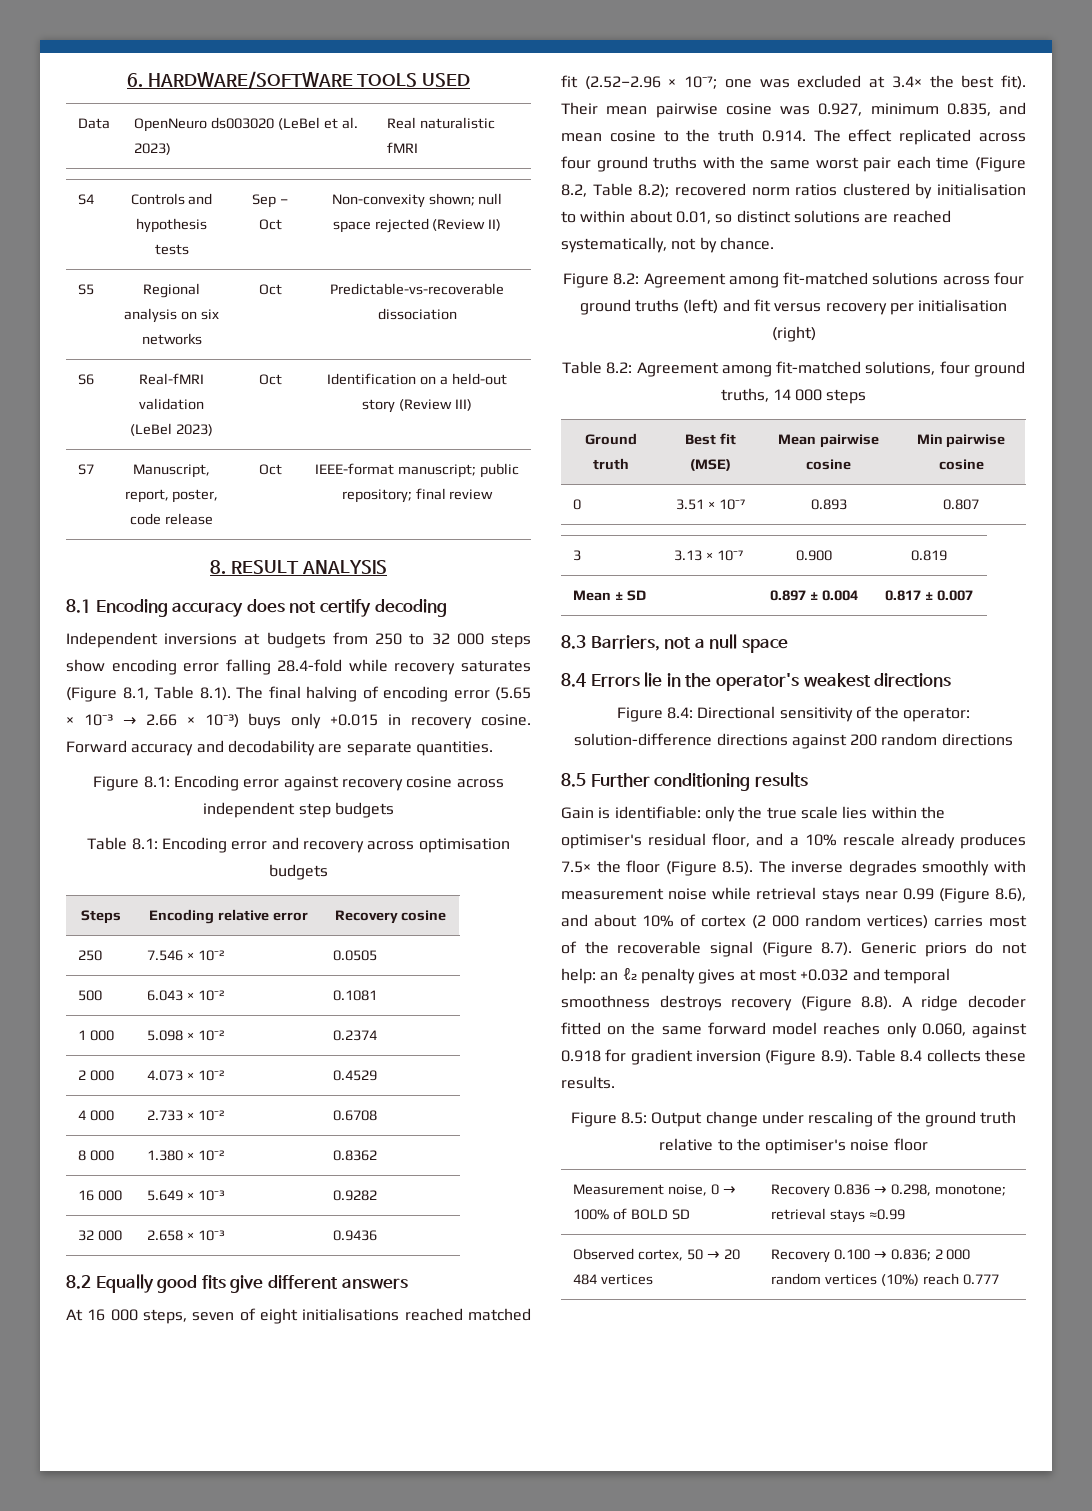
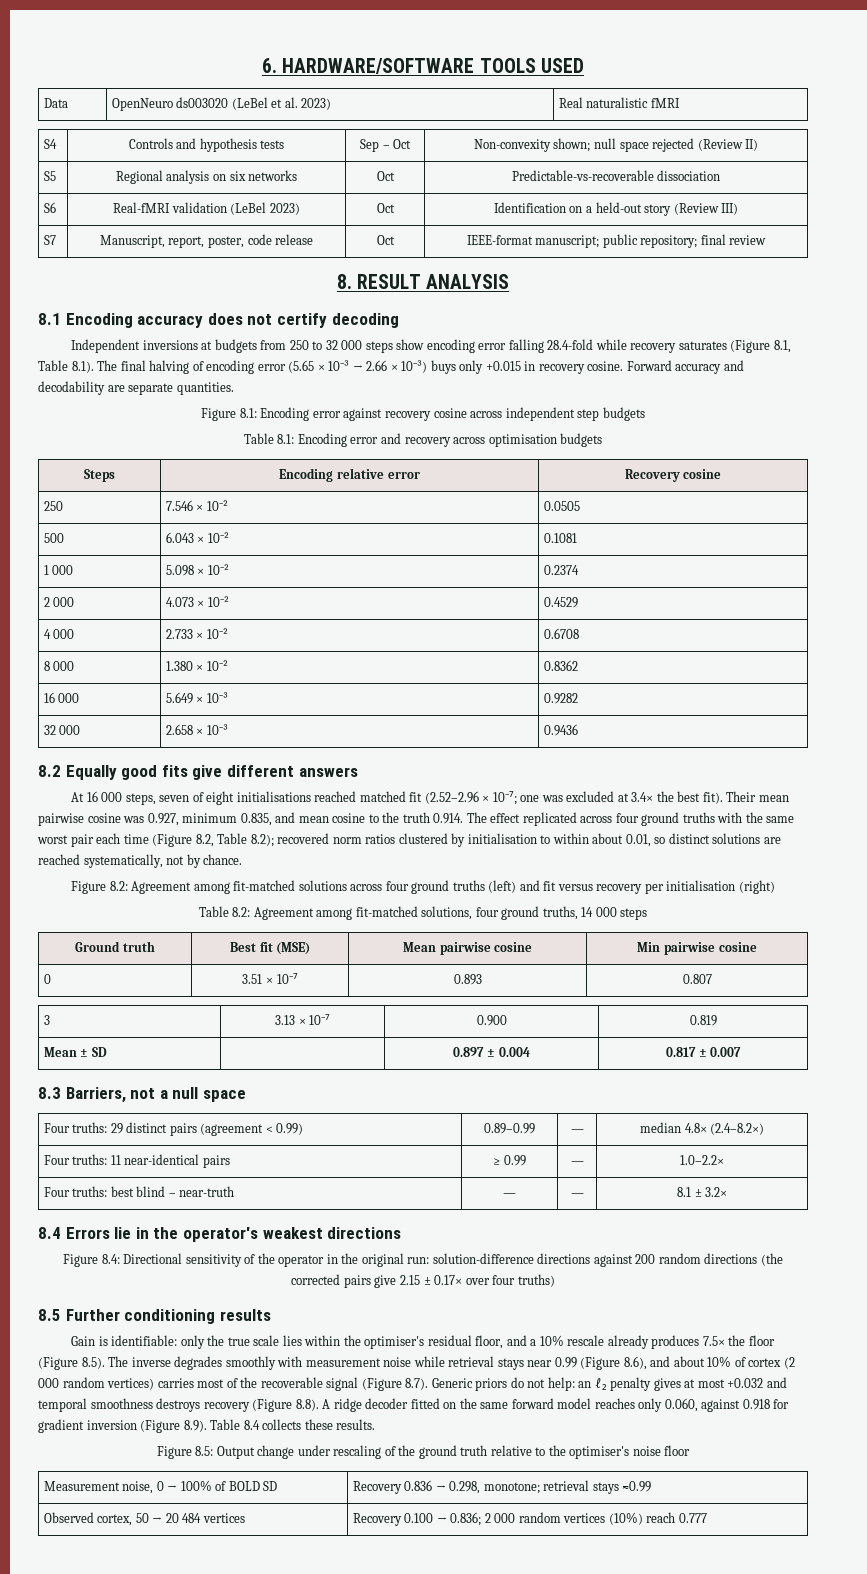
(788, 645) none -> [43,1122,304,1136] [484,1123,535,1134] [570,1129,584,1133] [639,1122,765,1135] [43,1154,230,1168] [493,1155,526,1166] [570,1161,584,1165] [680,1155,724,1165] [43,1186,235,1197] [503,1193,516,1197] [570,1193,584,1197] [676,1187,728,1197] // Four truths: 29 distinct pairs (agreement < 0.99) | 0.89–0.99 | — | median 4.8× (2.4–8.2×) // Four truths: 11 near-identical pairs | ≥ 0.99 | — | 1.0–2.2× // Four truths: best blind – near-truth | — | — | 8.1 ± 3.2×
[903,707,971,722] operator: -> [278,1253,430,1267] operator in the original run:
(1013, 739) none -> [760,1253,783,1266] [291,1274,555,1288] (the corrected pairs give 2.15 ± 0.17× over four truths)

